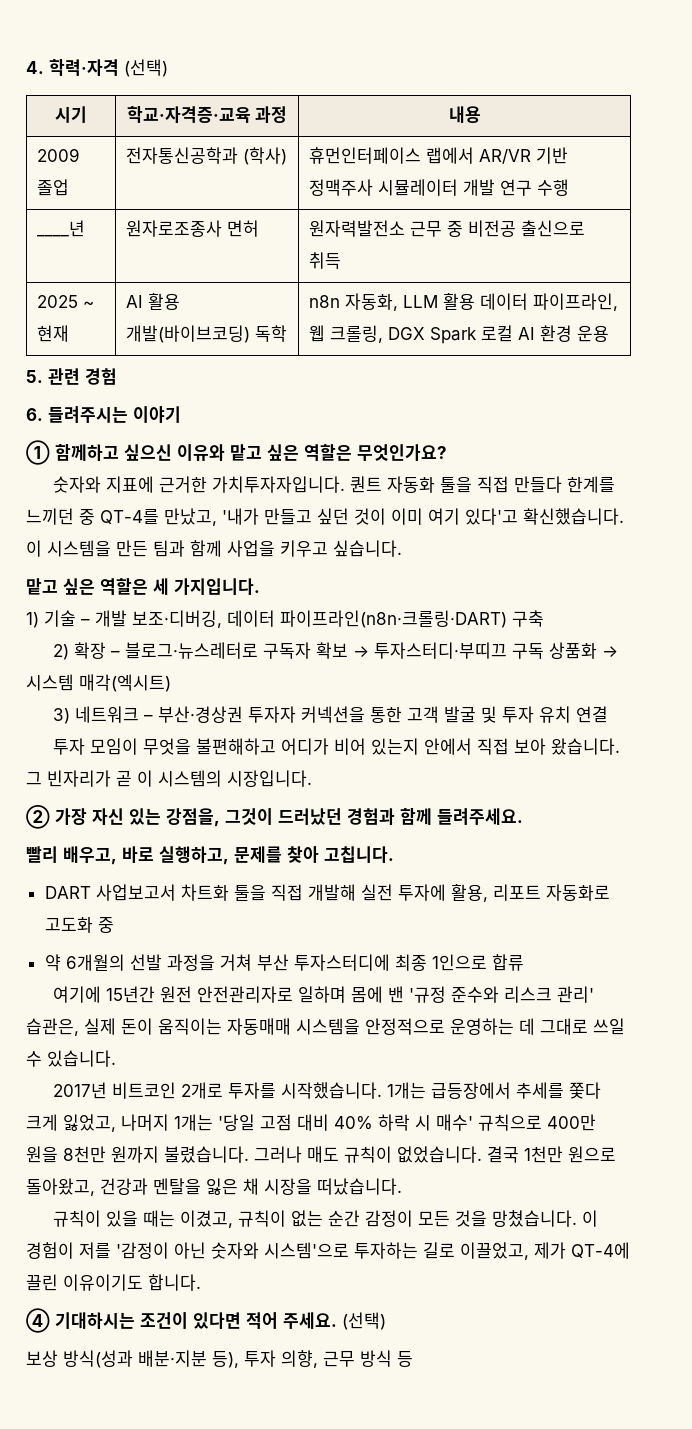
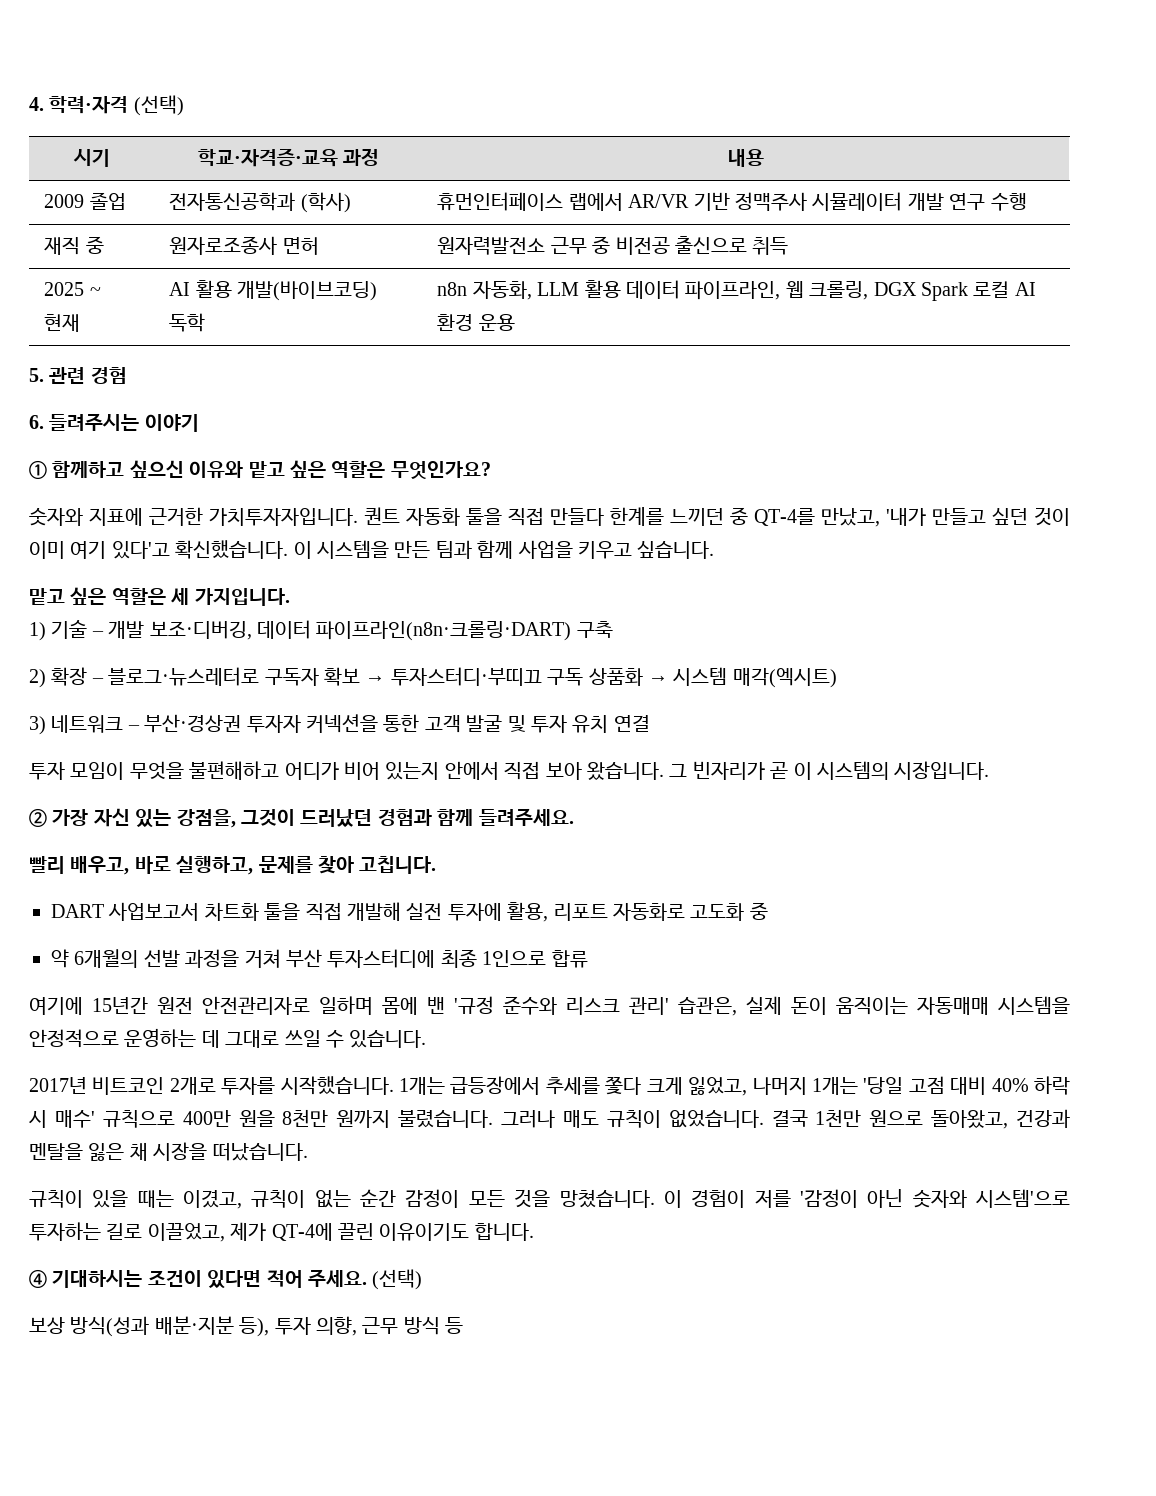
[37,220,86,237] ____년 -> [44,236,104,255] 재직 중

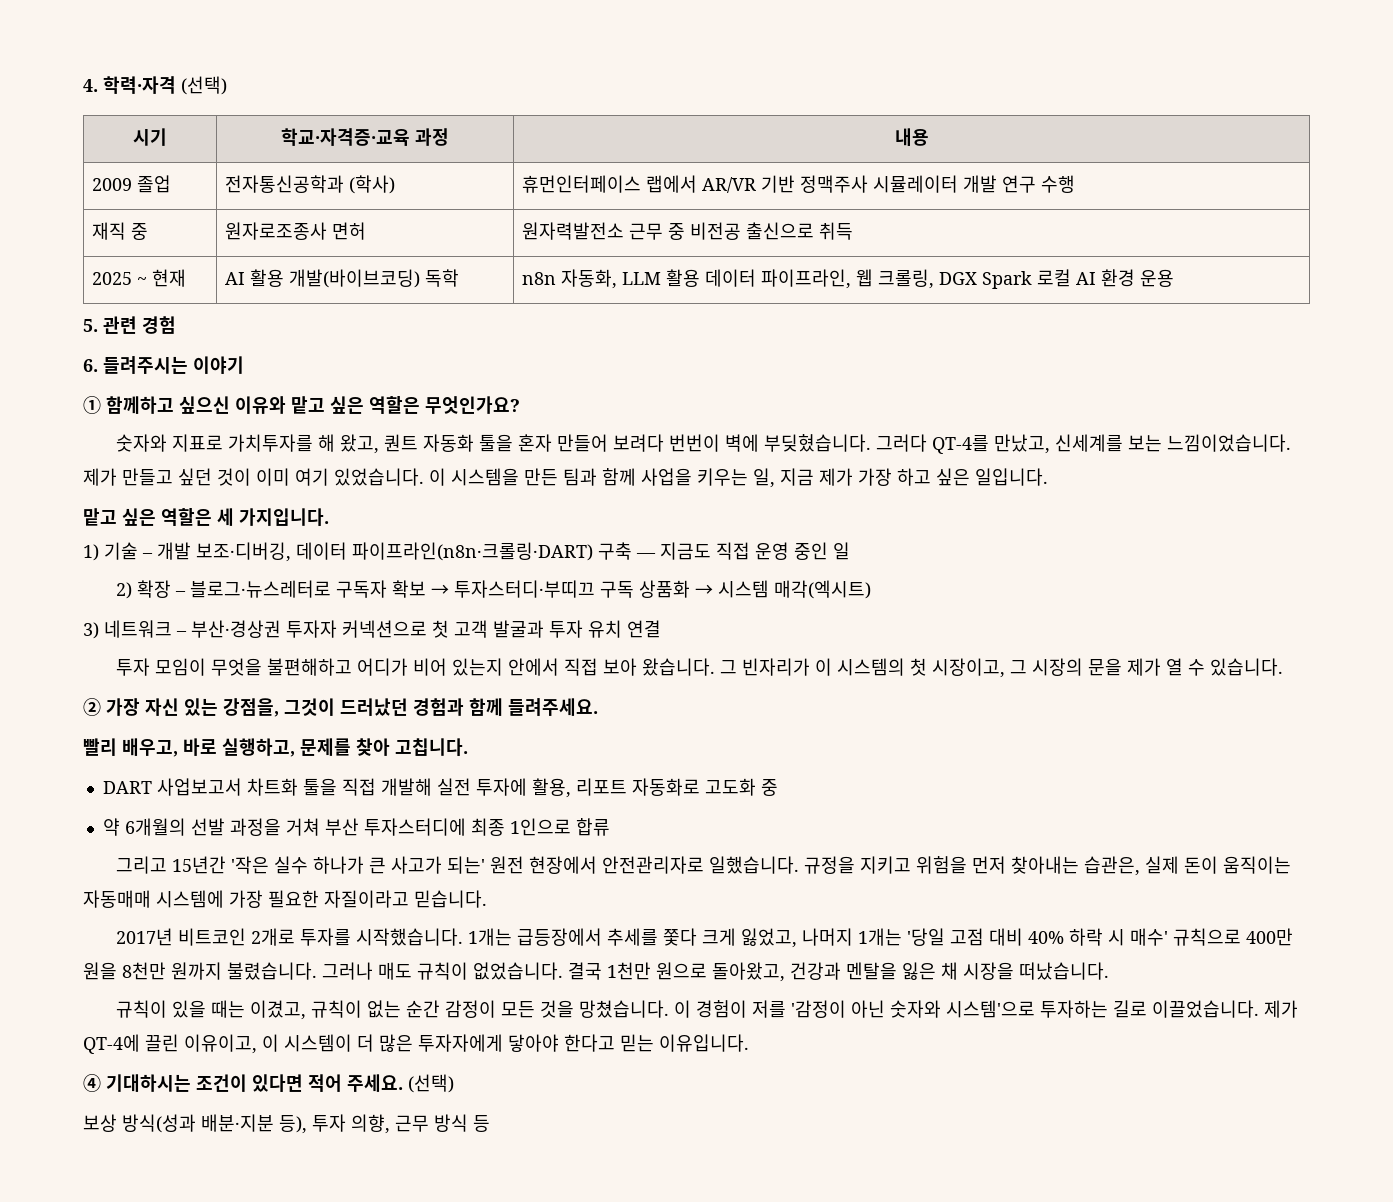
[89,507,926,527] 지표에 근거한 가치투자자입니다. 퀀트 자동화 툴을 직접 만들다 한계를 느끼던 중 QT-4를 만났고, '내가 -> [172,434,1292,454] [83,468,117,486] 지표로 가치투자를 해 왔고, 퀀트 자동화 툴을 혼자 만들어 보려다 번번이 벽에 부딪혔습니다. 그러다 QT-4를 만났고, 신세계를 보는 느낌이었습니다. 제가
[111,540,289,559] 있다'고 확신했습니다. -> [334,468,424,486] 있었습니다.
[577,541,715,559] 키우고 싶습니다. -> [697,468,1048,488] 키우는 일, 지금 제가 가장 하고 싶은 일입니다.
(613, 629) none -> [636,542,850,560] — 지금도 직접 운영 중인 일
[306,714,526,733] 커넥션을 통한 고객 발굴 및 -> [342,620,544,638] 커넥션으로 첫 고객 발굴과
[770,762,789,779] 곧 -> (811, 667) none
[894,761,990,780] 시장입니다. -> [910,658,1284,678] 첫 시장이고, 그 시장의 문을 제가 열 수 있습니다.
[29,996,669,1015] 여기에 15년간 원전 안전관리자로 일하며 몸에 밴 '규정 준수와 리스크 관리' -> [116,856,1080,874] 그리고 15년간 '작은 실수 하나가 큰 사고가 되는' 원전 현장에서 안전관리자로 일했습니다. 규정을 지키고 위험을 먼저 찾아내는
[998,996,1070,1015] [29,1028,427,1048] 시스템을 안정적으로 운영하는 데 그대로 쓰일 수 있습니다. -> [156,890,487,908] 시스템에 가장 필요한 자질이라고 믿습니다.
[147,1223,225,1242] 이끌었고, -> [1152,1000,1260,1018] 이끌었습니다.
[379,1223,534,1241] 이유이기도 합니다. -> [184,1034,749,1054] 이유이고, 이 시스템이 더 많은 투자자에게 닿아야 한다고 믿는 이유입니다.

